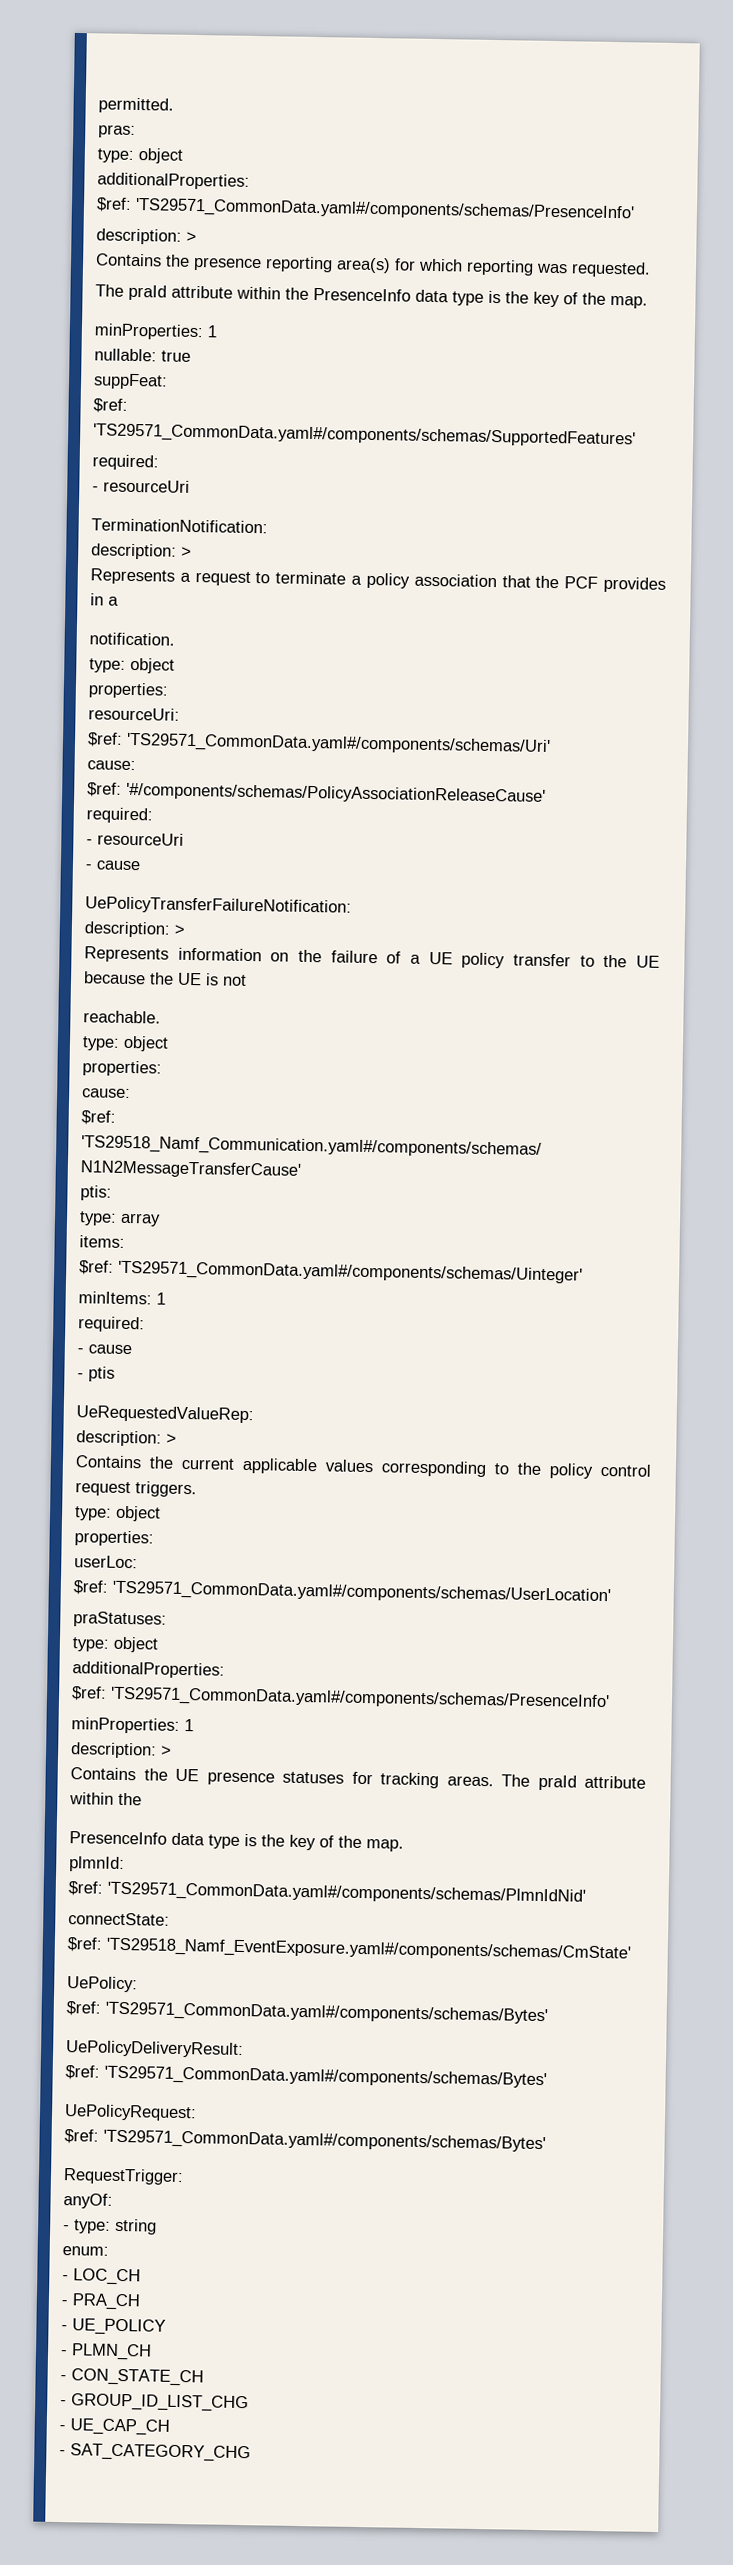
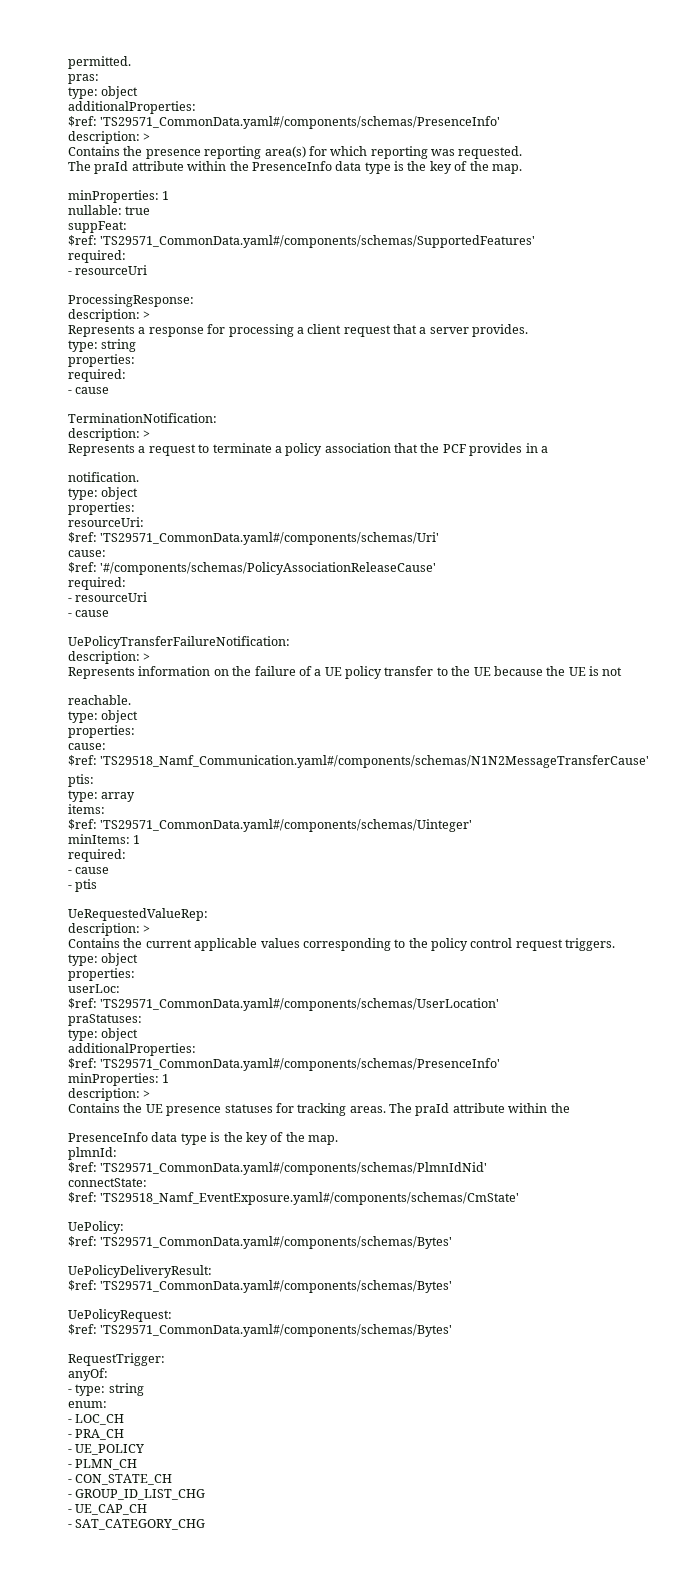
(190, 486) none -> [68,294,194,307] [68,309,151,322] [68,324,529,337] [68,339,137,352] [68,354,135,367] [68,369,126,382] [68,387,110,394] // ProcessingResponse: // description: > // Represents a response for processing a client request that a server provides. // type: string // properties: // required: // - cause

